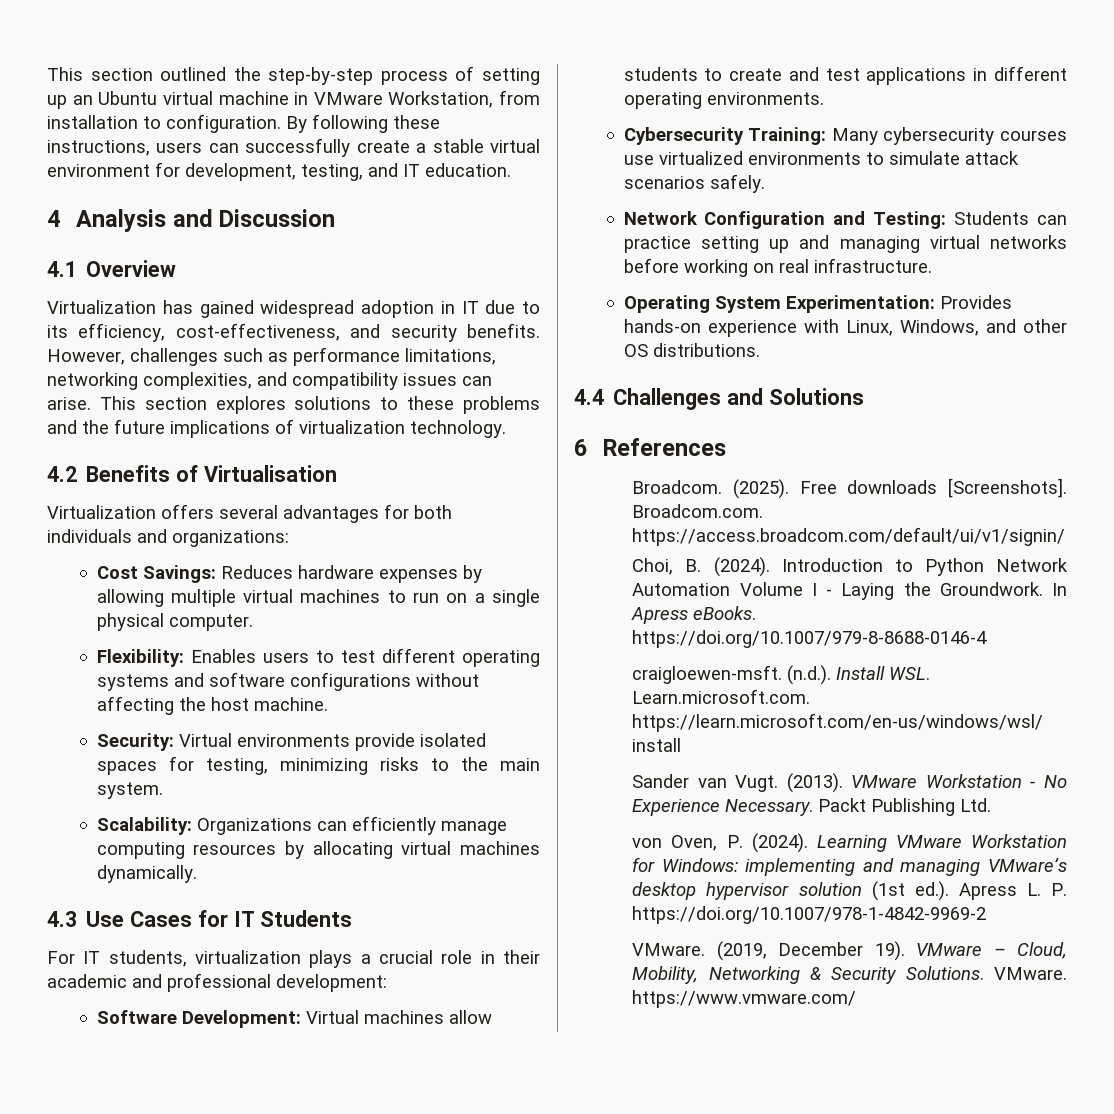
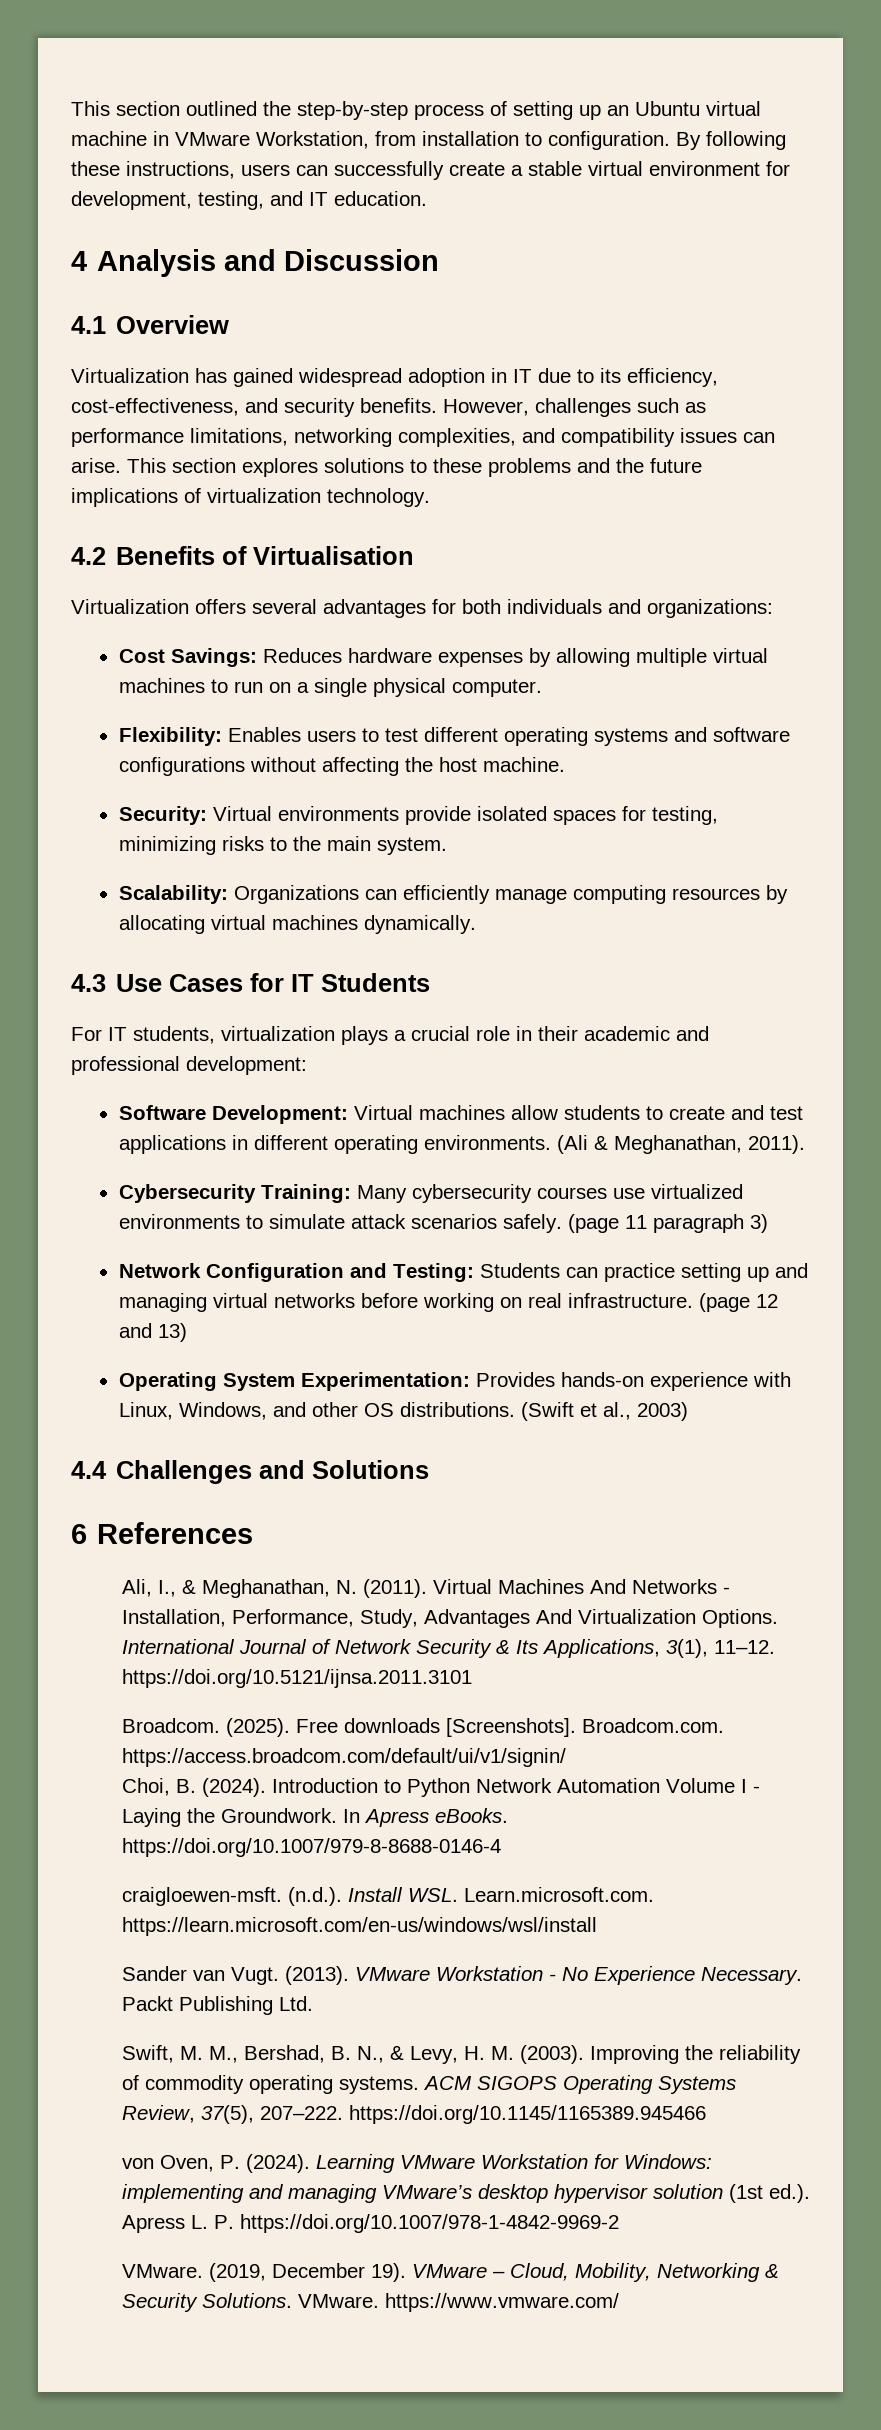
(824, 98) none -> [556,1135,805,1154] (Ali & Meghanathan, 2011).
(765, 183) none -> [567,1214,768,1233] (page 11 paragraph 3)
(932, 265) none -> [698,1293,778,1312] [118,1323,187,1342] (page 12 and 13)
(760, 350) none -> [520,1402,688,1421] (Swift et al., 2003)
(727, 447) none -> [121,1579,730,1598] [121,1609,778,1628] [121,1639,775,1658] [121,1669,472,1688] // Ali, I., & Meghanathan, N. (2011). Virtual Machines And Networks - Installation, Performance, Study, Advantages And Virtualization Options. International Journal of Network Security & Its Applications, 3(1), 11–12. https://doi.org/10.5121/ijnsa.2011.3101
(992, 805) none -> [121,2045,801,2064] [121,2075,736,2094] [121,2105,706,2124] // Swift, M. M., Bershad, B. N., & Levy, H. M. (2003). Improving the reliability of commodity operating systems. ACM SIGOPS Operating Systems Review, 37(5), 207–222. https://doi.org/10.1145/1165389.945466

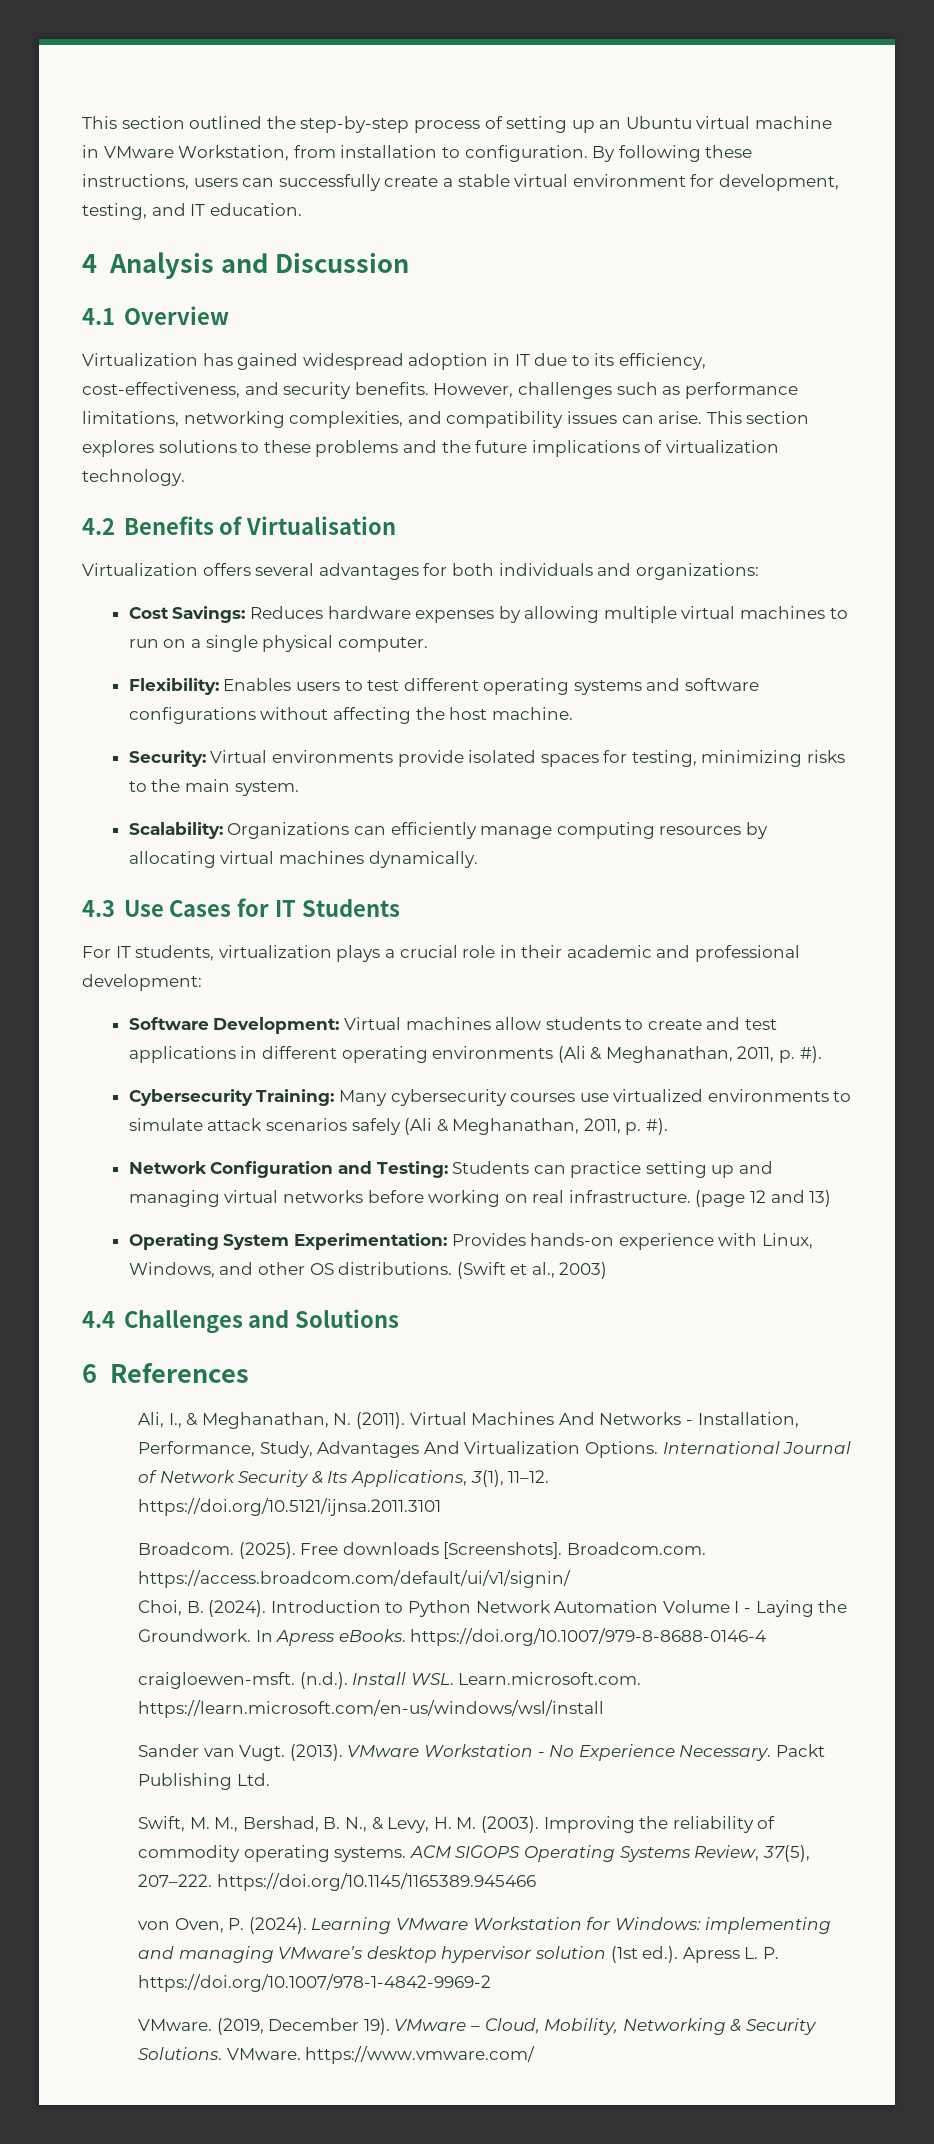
[423,1135,805,1154] environments. (Ali & Meghanathan, 2011). -> [432,1046,822,1063] environments (Ali & Meghanathan, 2011, p. #).
[502,1214,768,1233] safely. (page 11 paragraph 3) -> [351,1118,669,1135] safely (Ali & Meghanathan, 2011, p. #).

